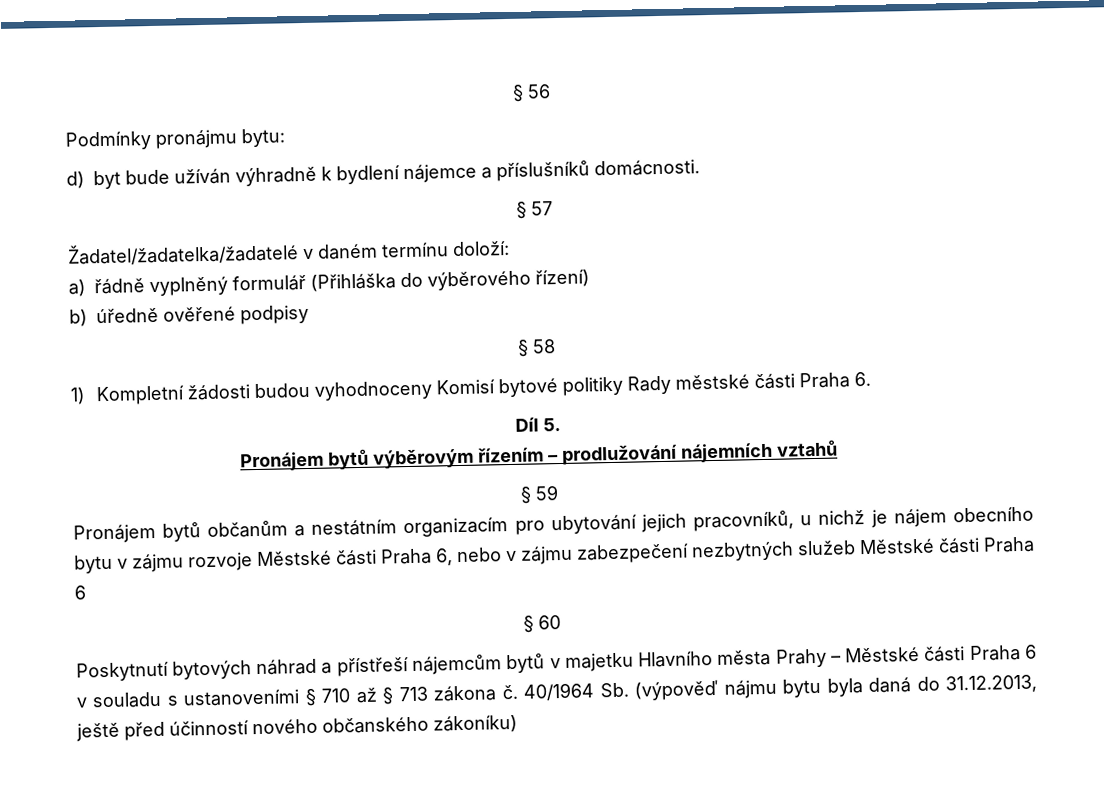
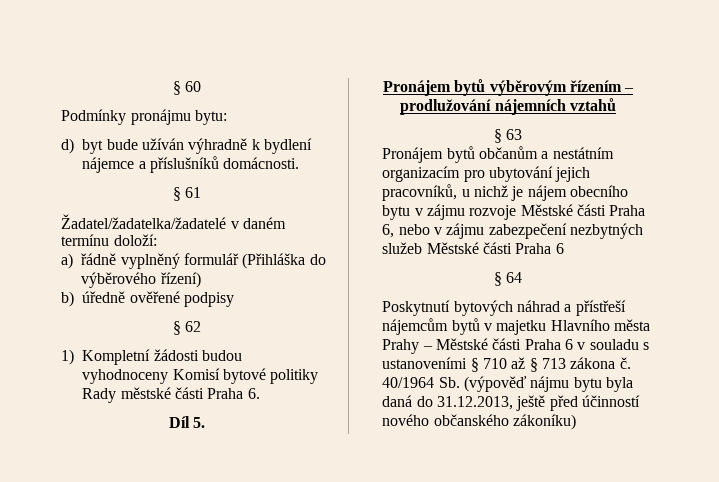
[512,84,551,102] § 56 -> [172,81,202,95] § 60
[530,201,553,216] 57 -> [185,187,202,198] 61
[532,339,556,354] 58 -> [185,321,202,332] 62
[535,485,559,501] 59 -> [506,129,523,140] 63
[538,615,561,630] 60 -> [506,272,523,283] 64

